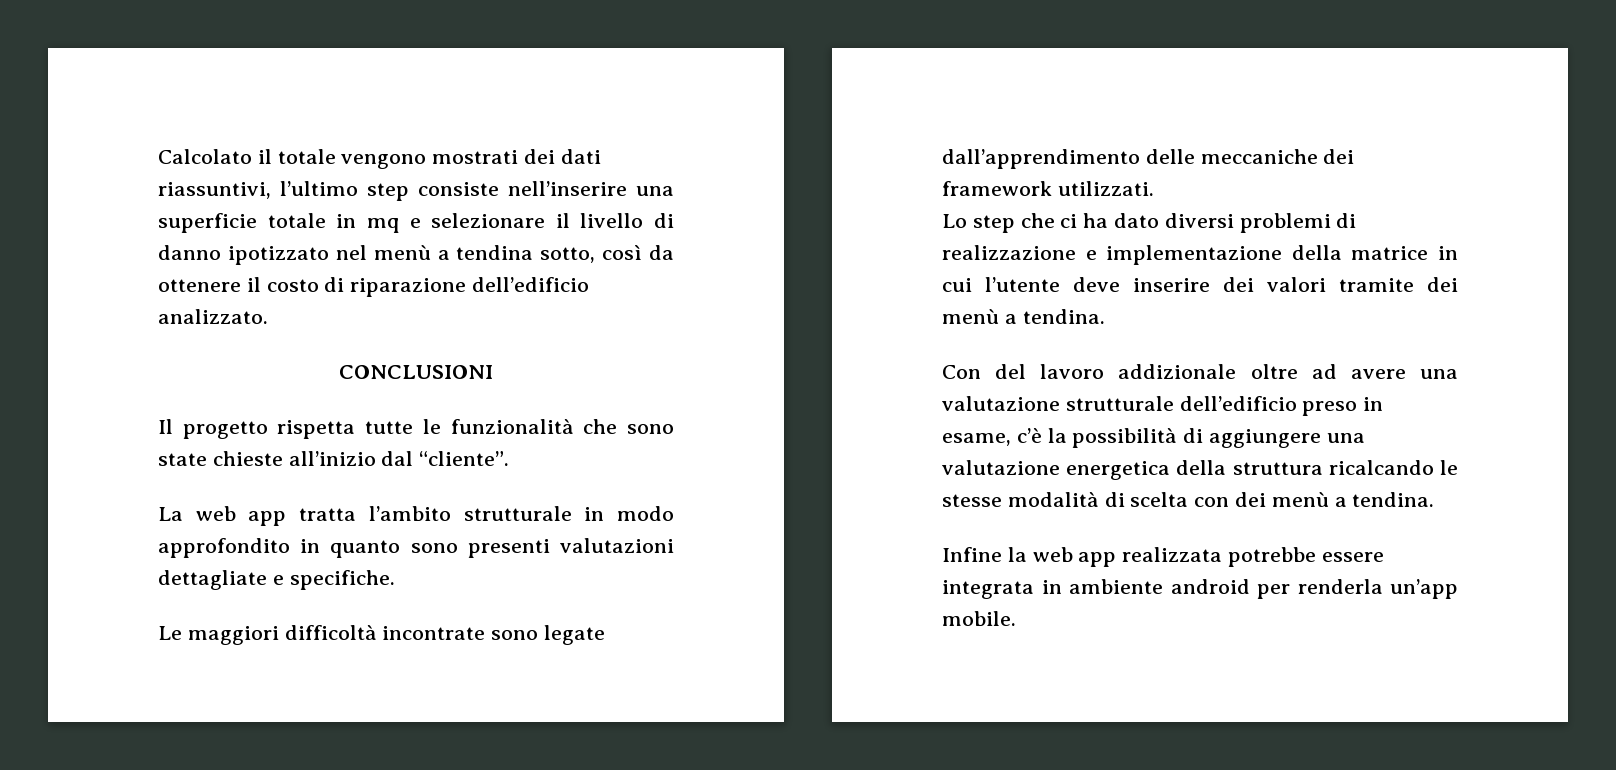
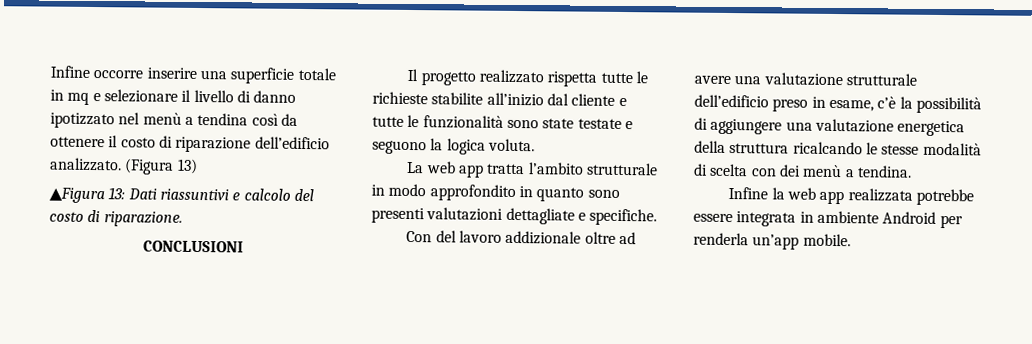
[158,149,601,169] [158,181,627,201] Calcolato il totale vengono mostrati dei dati riassuntivi, l’ultimo step consiste nell’inserire -> [50,65,197,79] Infine occorre inserire
[540,247,596,263] sotto, -> (249, 119) none
(268, 316) none -> [124,158,198,175] [49,187,314,204] [49,209,183,227] (Figura 13) // ▲Figura 13: Dati riassuntivi e calcolo del costo di riparazione.
(268, 430) none -> [479,69,545,84] realizzato
[450,419,674,434] [158,451,510,466] funzionalità che sono state chieste all’inizio dal “cliente”. -> [372,91,627,107] [372,114,633,130] [372,138,535,155] richieste stabilite all’inizio dal cliente e tutte le funzionalità sono state testate e seguono la logica voluta.
[158,625,606,645] [942,149,1355,169] [942,181,1154,196] [942,213,1357,233] [942,245,1458,265] [942,277,1458,292] [942,309,1105,324] // Le maggiori difficoltà incontrate sono legate dall’apprendimento delle meccaniche dei framework utilizzati. // Lo step che ci ha dato diversi problemi di realizzazione e implementazione della matrice in cui l’utente deve inserire dei valori tramite dei menù a tendina. -> (658, 217) none
[1170,579,1250,594] android -> [882,211,937,224] Android

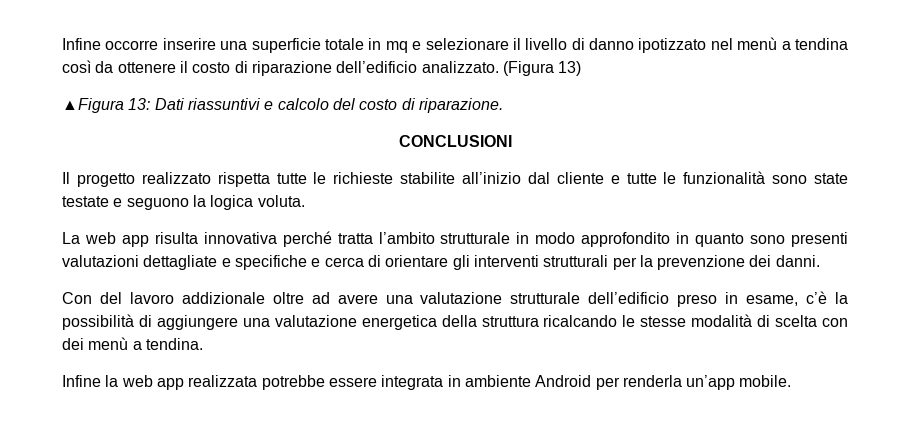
(485, 171) none -> [154,231,332,247] risulta innovativa perché
[589,208,658,226] specifiche. -> [234,255,820,270] specifiche e cerca di orientare gli interventi strutturali per la prevenzione dei danni.

